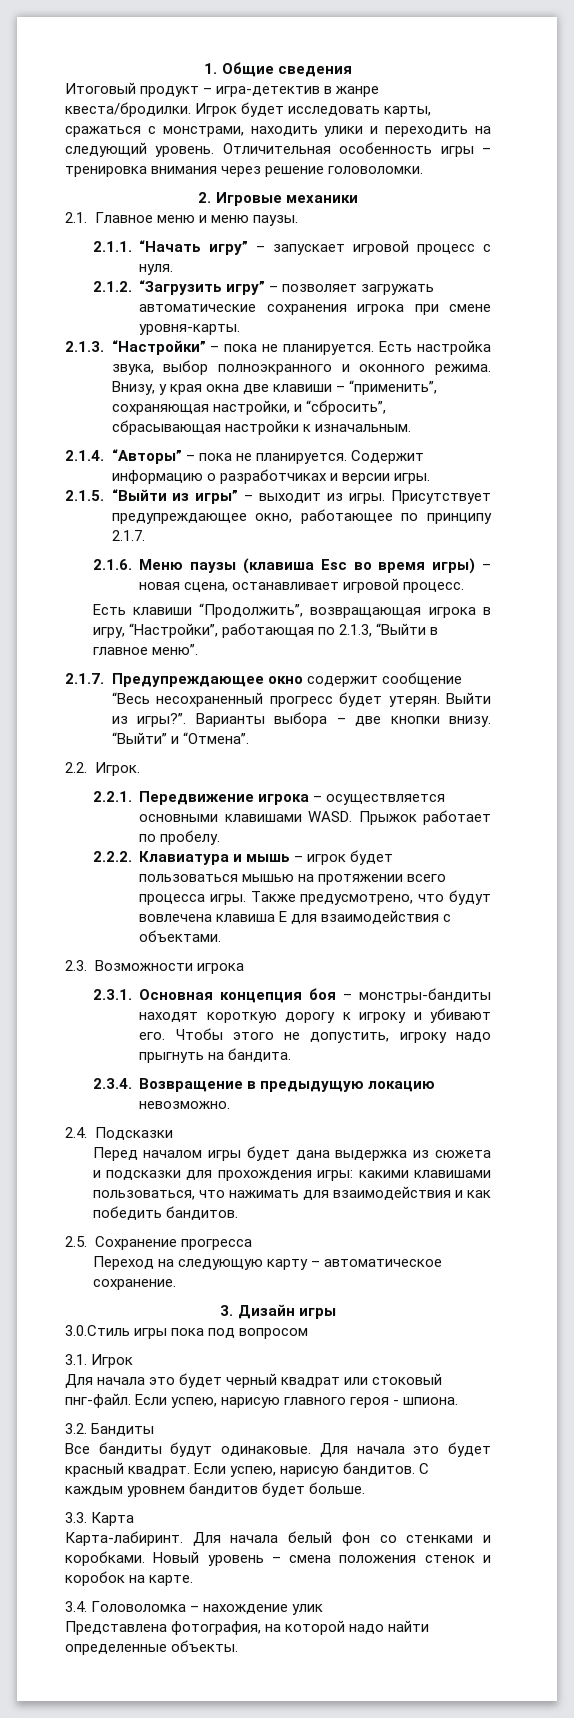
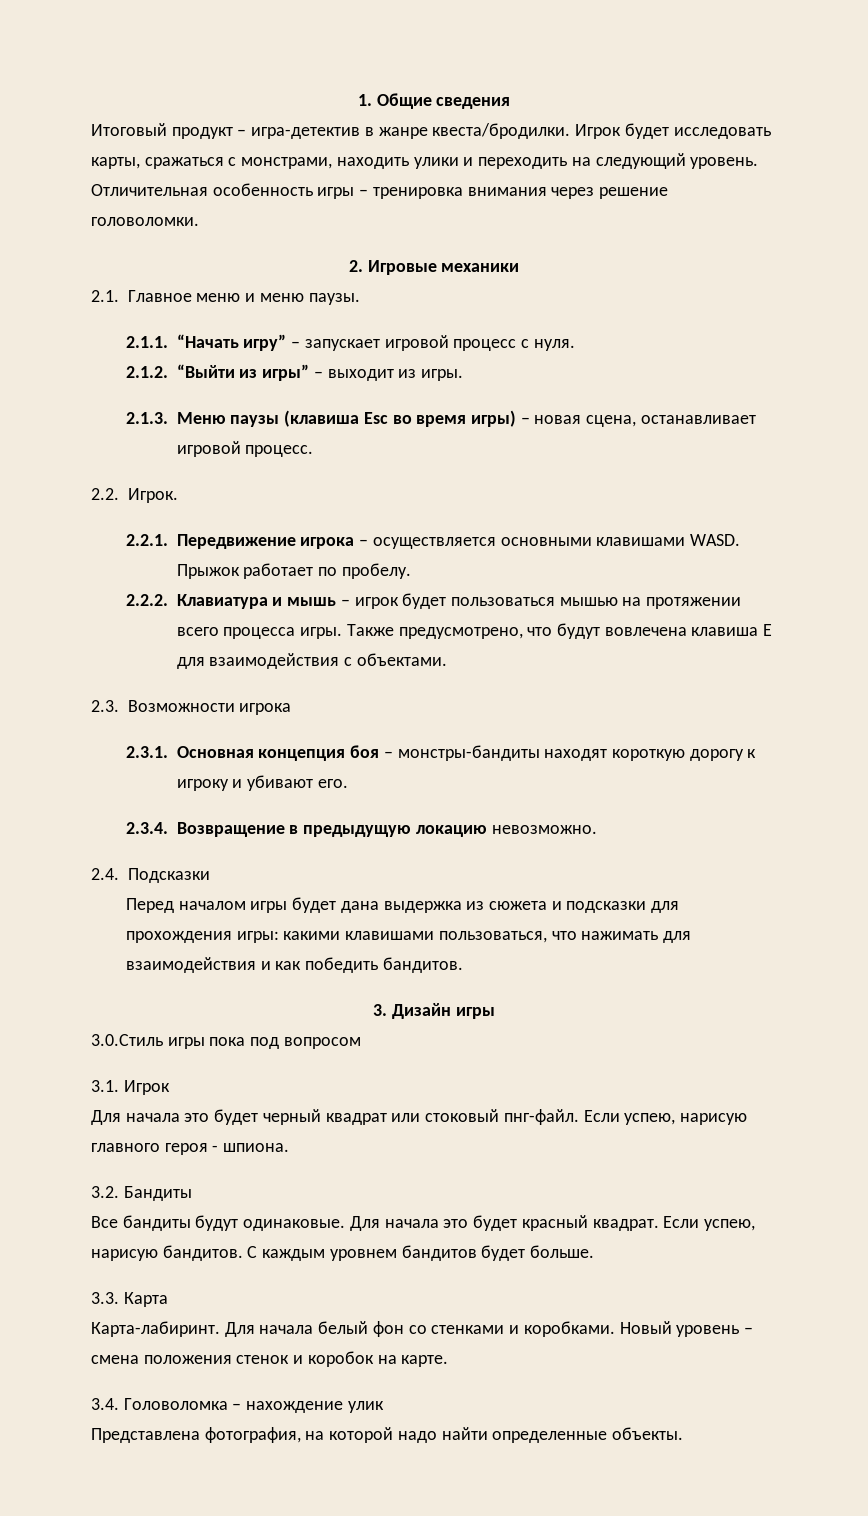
[139,280,435,295] [139,304,491,315] [139,324,241,335] [65,340,491,355] [111,360,491,375] [111,380,437,395] [111,400,386,415] [111,420,411,435] [65,449,424,464] [111,469,430,484] [65,490,104,501] “Загрузить игру” – позволяет загружать автоматические сохранения игрока при смене уровня-карты. // 2.1.3. “Настройки” – пока не планируется. Есть настройка звука, выбор полноэкранного и оконного режима. Внизу, у края окна две клавиши – “применить”, сохраняющая настройки, и “сбросить”, сбрасывающая настройки к изначальным. // 2.1.4. “Авторы” – пока не планируется. Содержит информацию о разработчиках и версии игры. // 2.1.5. -> (168, 372) none
[391,490,492,504] [111,509,492,524] [111,530,145,541] [92,559,132,570] Присутствует предупреждающее окно, работающее по принципу 2.1.7. // 2.1.6. -> [125,412,168,424] // 2.1.3.
[92,603,491,618] [92,623,438,638] [92,644,198,655] [65,672,462,687] [111,692,491,707] [111,712,491,727] [111,732,249,744] // Есть клавиши “Продолжить”, возвращающая игрока в игру, “Настройки”, работающая по 2.1.3, “Выйти в главное меню”. // 2.1.7. Предупреждающее окно содержит сообщение “Весь несохраненный прогресс будет утерян. Выйти из игры?”. Варианты выбора – две кнопки внизу. “Выйти” и “Отмена”. -> (314, 451) none
[175,1028,491,1043] [139,1048,292,1063] Чтобы этого не допустить, игроку надо прыгнуть на бандита. -> (348, 783) none
[65,1236,252,1250] [92,1256,442,1270] [92,1279,176,1290] // 2.5. Сохранение прогресса // Переход на следующую карту – автоматическое сохранение. -> (463, 965) none

